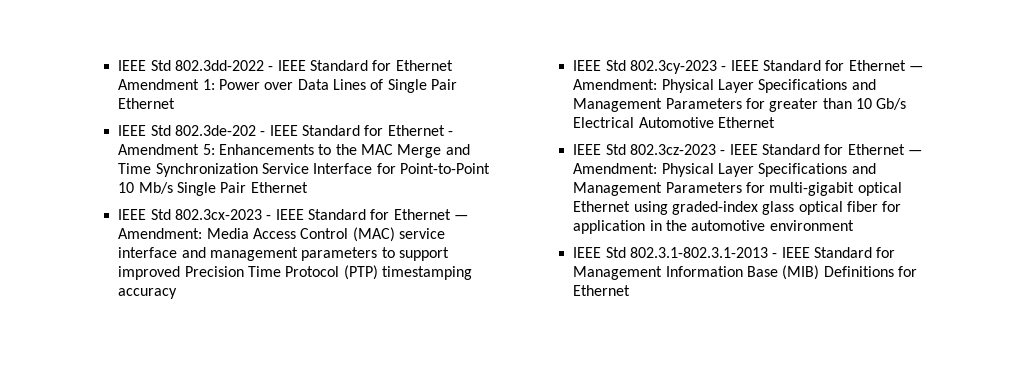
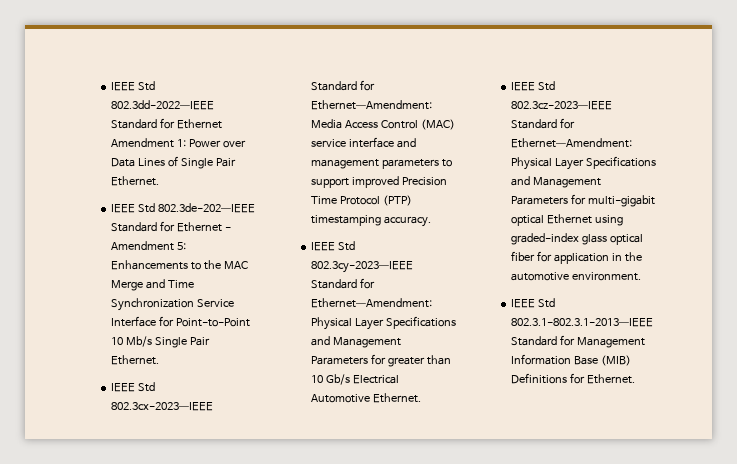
[118,60,306,71] IEEE Std 802.3dd-2022 - IEEE -> [111,81,156,91] [111,100,215,110] IEEE Std 802.3dd-2022—IEEE
[118,98,176,109] [118,125,298,136] Ethernet // IEEE Std 802.3de-202 - IEEE -> [111,176,160,186] [111,203,256,213] Ethernet. // IEEE Std 802.3de-202—IEEE
[250,182,308,193] [118,209,468,220] [118,228,203,239] Ethernet // IEEE Std 802.3cx-2023 - IEEE Standard for Ethernet — Amendment: -> [111,355,160,365] [111,382,156,392] [111,402,214,411] [311,80,376,91] [311,100,433,110] Ethernet. // IEEE Std 802.3cx-2023—IEEE Standard for Ethernet—Amendment:
[118,288,178,299] [573,60,923,74] [573,79,658,90] accuracy // IEEE Std 802.3cy-2023 - IEEE Standard for Ethernet — Amendment: -> [384,216,432,227] [311,241,356,251] [311,261,414,273] [311,278,376,289] [311,298,433,308] accuracy. // IEEE Std 802.3cy-2023—IEEE Standard for Ethernet—Amendment:
[718,117,776,128] [573,144,922,155] [573,163,658,174] Ethernet // IEEE Std 802.3cz-2023 - IEEE Standard for Ethernet — Amendment: -> [373,393,422,403] [511,81,556,91] [511,101,613,110] [511,118,576,129] [511,138,633,148] Ethernet. // IEEE Std 802.3cz-2023—IEEE Standard for Ethernet—Amendment:
[769,220,854,231] [573,247,810,258] environment // IEEE Std 802.3.1-802.3.1-2013 - IEEE -> [572,272,642,281] [511,298,556,308] [511,318,654,327] environment. // IEEE Std 802.3.1-802.3.1-2013—IEEE
[573,285,631,296] Ethernet -> [587,374,636,384] Ethernet.

